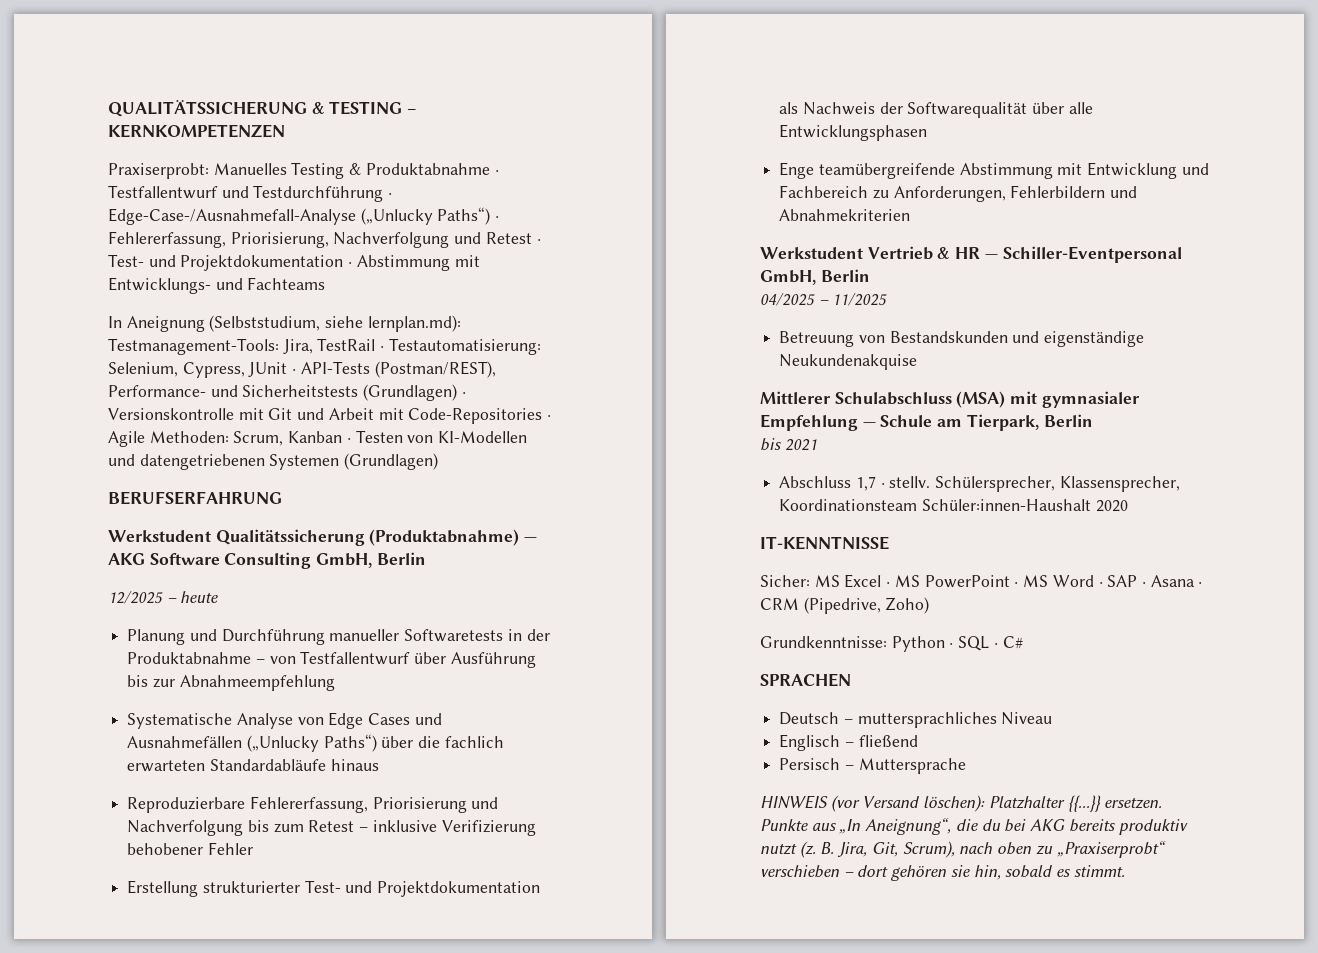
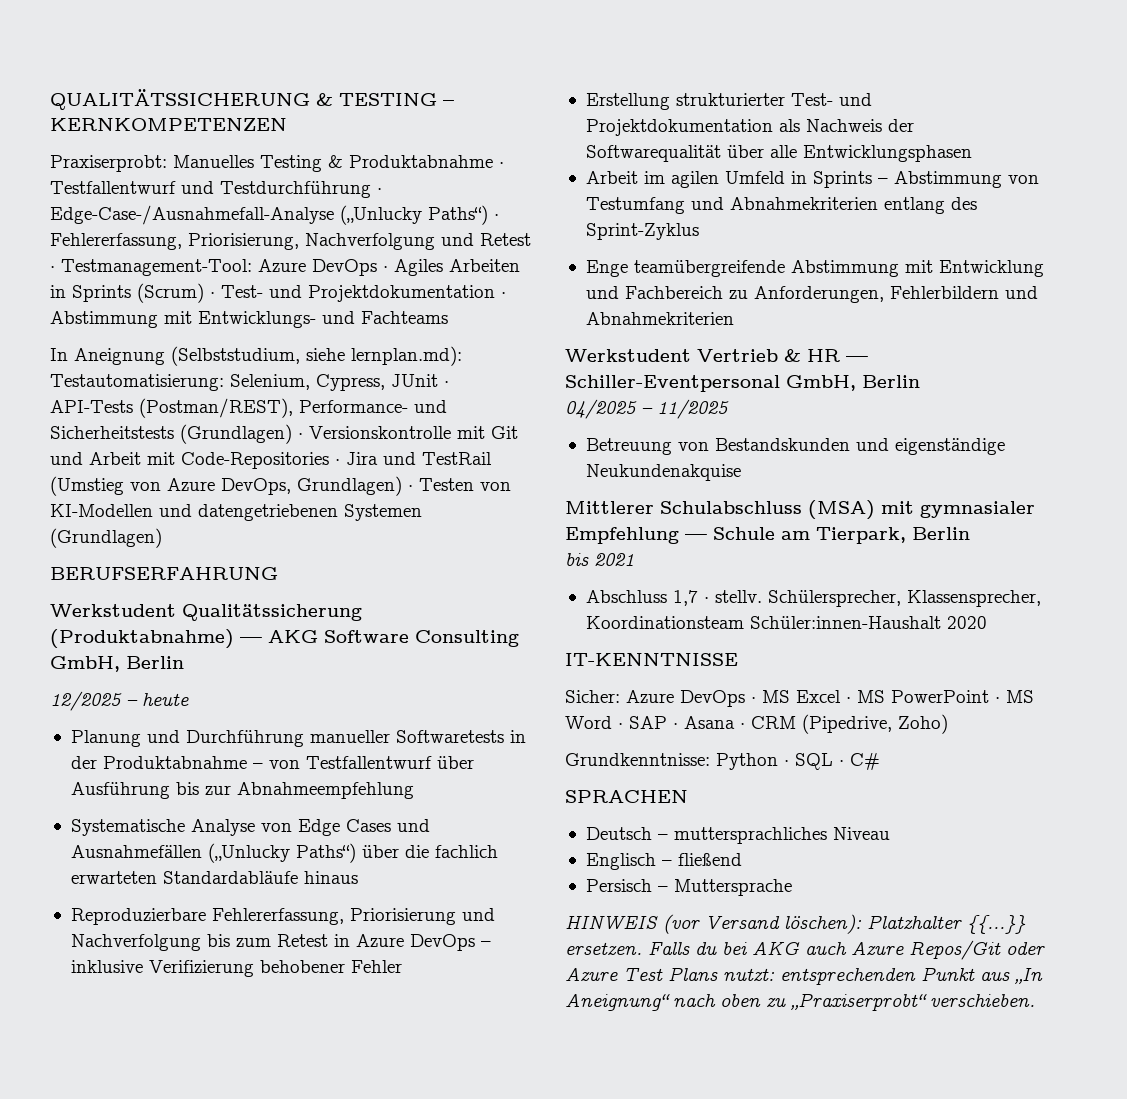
(541, 241) none -> [61,259,520,276] [50,283,215,303] Testmanagement-Tool: Azure DevOps · Agiles Arbeiten in Sprints (Scrum) ·
[108,338,385,355] Testmanagement-Tools: Jira, TestRail · -> (462, 356) none
[108,431,343,447] Agile Methoden: Scrum, Kanban -> [346,452,492,465] [50,476,402,496] Jira und TestRail (Umstieg von Azure DevOps, Grundlagen)
(355, 826) none -> [333,934,475,951] in Azure DevOps
(928, 132) none -> [585,171,1039,188] [585,197,977,214] [585,223,699,240] // Arbeit im agilen Umfeld in Sprints – Abstimmung von Testumfang und Abnahmekriterien entlang des Sprint-Zyklus
(810, 581) none -> [626,690,756,707] Azure DevOps ·
[760,818,1188,835] [760,841,1166,858] [760,865,1125,881] Punkte aus „In Aneignung“, die du bei AKG bereits produktiv nutzt (z. B. Jira, Git, Scrum), nach oben zu „Praxiserprobt“ verschieben – dort gehören sie hin, sobald es stimmt. -> [648,940,1045,960] [565,967,1043,985] [565,993,1035,1011] Falls du bei AKG auch Azure Repos/Git oder Azure Test Plans nutzt: entsprechenden Punkt aus „In Aneignung“ nach oben zu „Praxiserprobt“ verschieben.

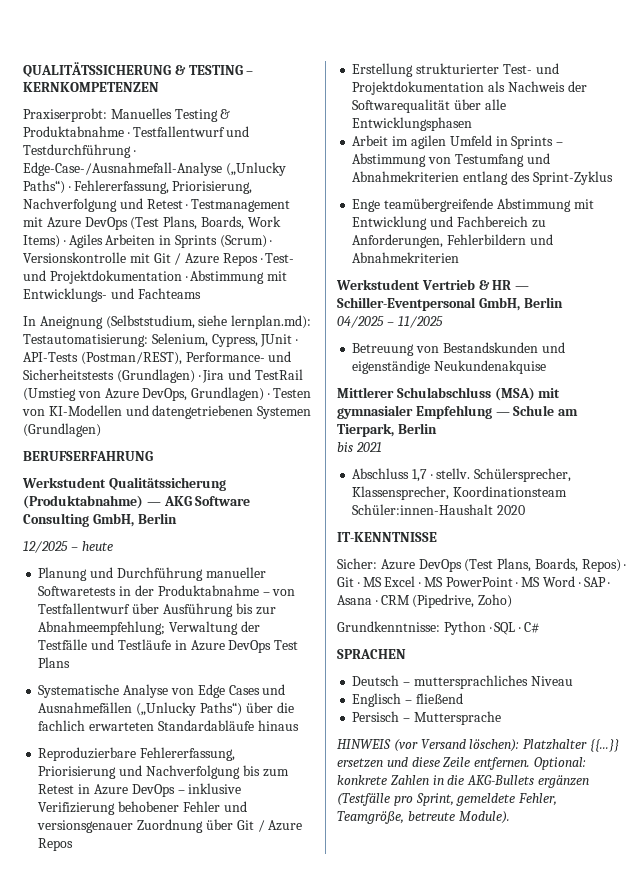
[61,259,377,276] Testmanagement-Tool: Azure DevOps -> [191,199,291,212] [23,216,281,230] [23,235,60,248] Testmanagement mit Azure DevOps (Test Plans, Boards, Work Items)
(215, 295) none -> [23,252,263,266] Versionskontrolle mit Git / Azure Repos ·
[309,426,518,439] [50,452,340,469] Versionskontrolle mit Git und Arbeit mit Code-Repositories · -> (201, 377) none
[236,782,414,799] Abnahmeempfehlung -> [38,621,260,635] [38,639,299,653] [38,657,71,668] Abnahmeempfehlung; Verwaltung der Testfälle und Testläufe in Azure DevOps Test Plans
(402, 966) none -> [223,801,247,812] [37,819,303,833] [38,838,74,851] und versionsgenauer Zuordnung über Git / Azure Repos
(745, 698) none -> [464,558,627,572] [337,577,354,587] (Test Plans, Boards, Repos) · Git
[565,940,1045,960] [565,967,1043,985] [565,993,1035,1011] ersetzen. Falls du bei AKG auch Azure Repos/Git oder Azure Test Plans nutzt: entsprechenden Punkt aus „In Aneignung“ nach oben zu „Praxiserprobt“ verschieben. -> [337,757,586,770] [337,775,589,788] [337,793,558,806] [337,811,510,824] ersetzen und diese Zeile entfernen. Optional: konkrete Zahlen in die AKG-Bullets ergänzen (Testfälle pro Sprint, gemeldete Fehler, Teamgröße, betreute Module).

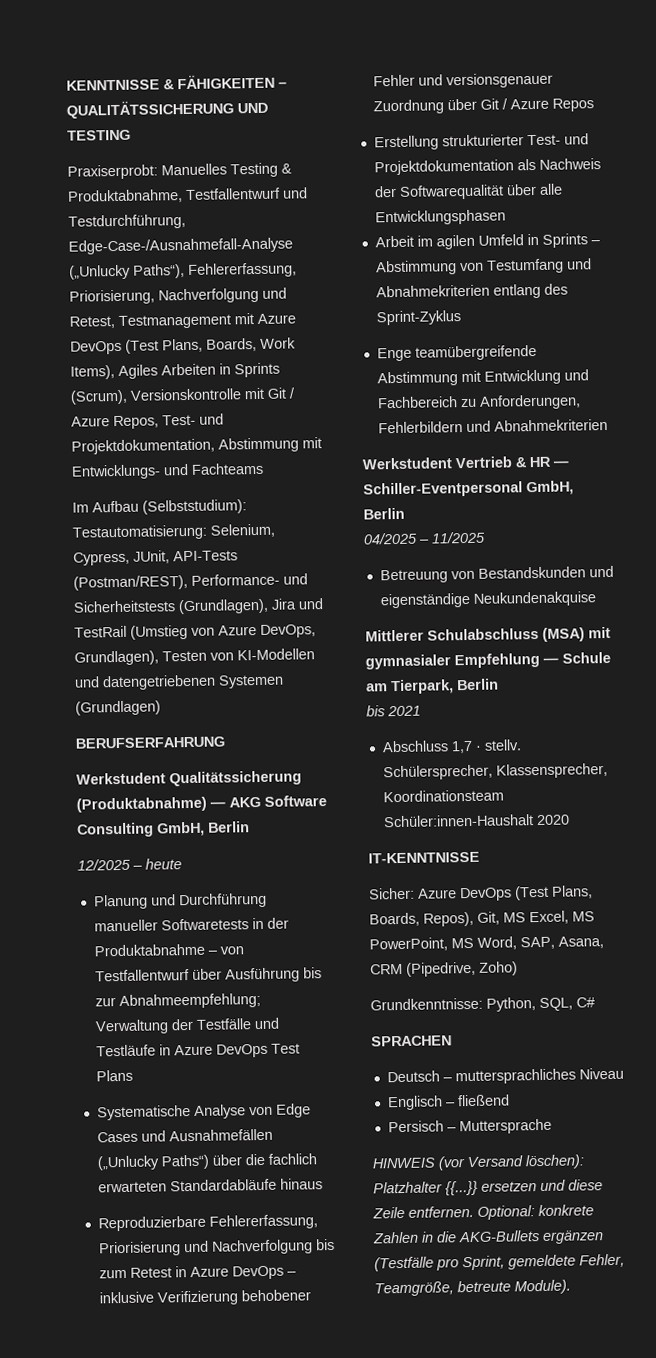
[23,62,186,77] QUALITÄTSSICHERUNG & -> [66,73,287,91] [66,99,268,119] KENNTNISSE & FÄHIGKEITEN – QUALITÄTSSICHERUNG UND
[246,71,254,75] [23,82,159,92] – KERNKOMPETENZEN -> (131, 135) none
[23,126,250,137] [23,144,136,158] [23,162,286,176] [23,180,71,194] Produktabnahme · Testfallentwurf und Testdurchführung · Edge-Case-/Ausnahmefall-Analyse („Unlucky Paths“) · -> [67,187,308,204] [68,213,186,230] [68,237,293,255] [69,264,185,280] Produktabnahme, Testfallentwurf und Testdurchführung, Edge-Case-/Ausnahmefall-Analyse („Unlucky Paths“),
[146,199,189,209] Retest · -> [69,316,115,329] Retest,
[23,235,66,248] Items) · -> [70,365,115,380] Items),
[219,235,273,248] (Scrum) · -> [70,389,128,405] (Scrum),
[222,253,295,266] [23,270,188,284] Repos · Test- und Projektdokumentation · -> [113,413,224,430] [71,438,215,455] Repos, Test- und Projektdokumentation,
[23,315,312,329] In Aneignung (Selbststudium, siehe lernplan.md): -> [72,499,247,515] Im Aufbau (Selbststudium):
[260,334,299,347] JUnit · -> [133,550,170,564] JUnit,
[116,369,201,383] (Grundlagen) · -> [178,598,269,615] (Grundlagen),
[191,387,270,401] Grundlagen) · -> [74,650,159,666] Grundlagen),
[581,559,627,572] [337,576,611,587] [337,595,378,605] Repos) · Git · MS Excel · MS PowerPoint · MS Word · SAP · Asana · -> [423,910,595,927] [369,936,604,952] Repos), Git, MS Excel, MS PowerPoint, MS Word, SAP, Asana,
[443,621,522,635] Python · SQL · -> [486,997,573,1012] Python, SQL,

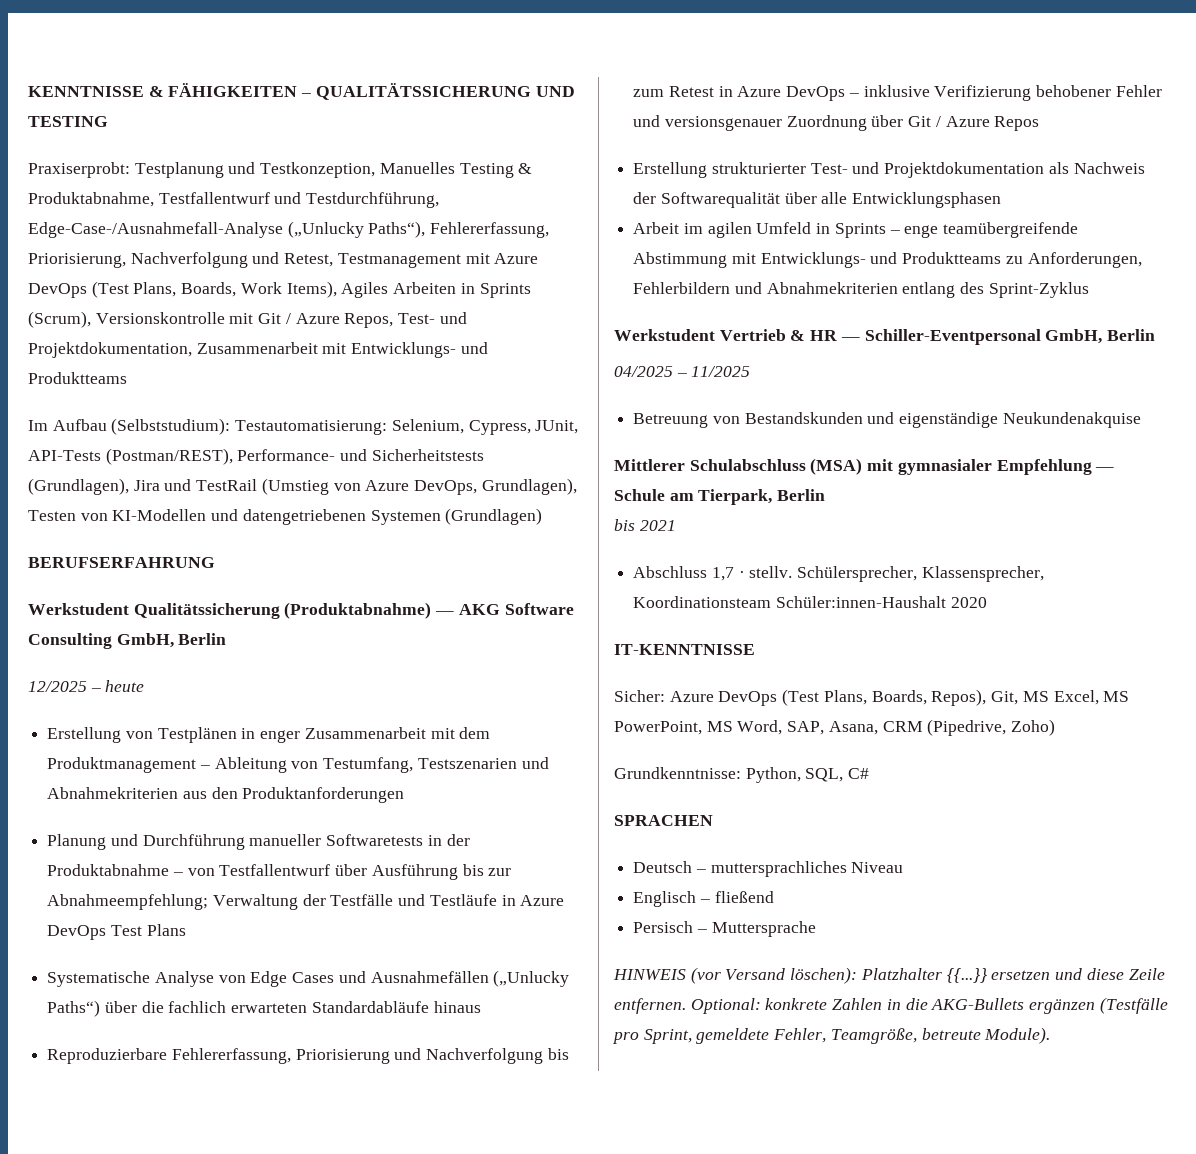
(158, 172) none -> [134,162,376,178] Testplanung und Testkonzeption,
[218,437,322,453] [71,462,264,480] Abstimmung mit Entwicklungs- und Fachteams -> [196,342,488,358] [28,372,127,384] Zusammenarbeit mit Entwicklungs- und Produktteams
(182, 864) none -> [47,727,491,743] [47,757,549,773] [47,787,405,803] // Erstellung von Testplänen in enger Zusammenarbeit mit dem Produktmanagement – Ableitung von Testumfang, Testszenarien und Abnahmekriterien aus den Produktanforderungen
[375,258,564,276] Abstimmung von Testumfang -> [904,222,1079,238] [633,252,1142,268] [633,282,731,294] enge teamübergreifende Abstimmung mit Entwicklungs- und Produktteams zu Anforderungen, Fehlerbildern
[376,344,537,362] [376,369,589,387] [376,394,581,410] [377,418,608,434] // Enge teamübergreifende Abstimmung mit Entwicklung und Fachbereich zu Anforderungen, Fehlerbildern und Abnahmekriterien -> (1089, 290) none

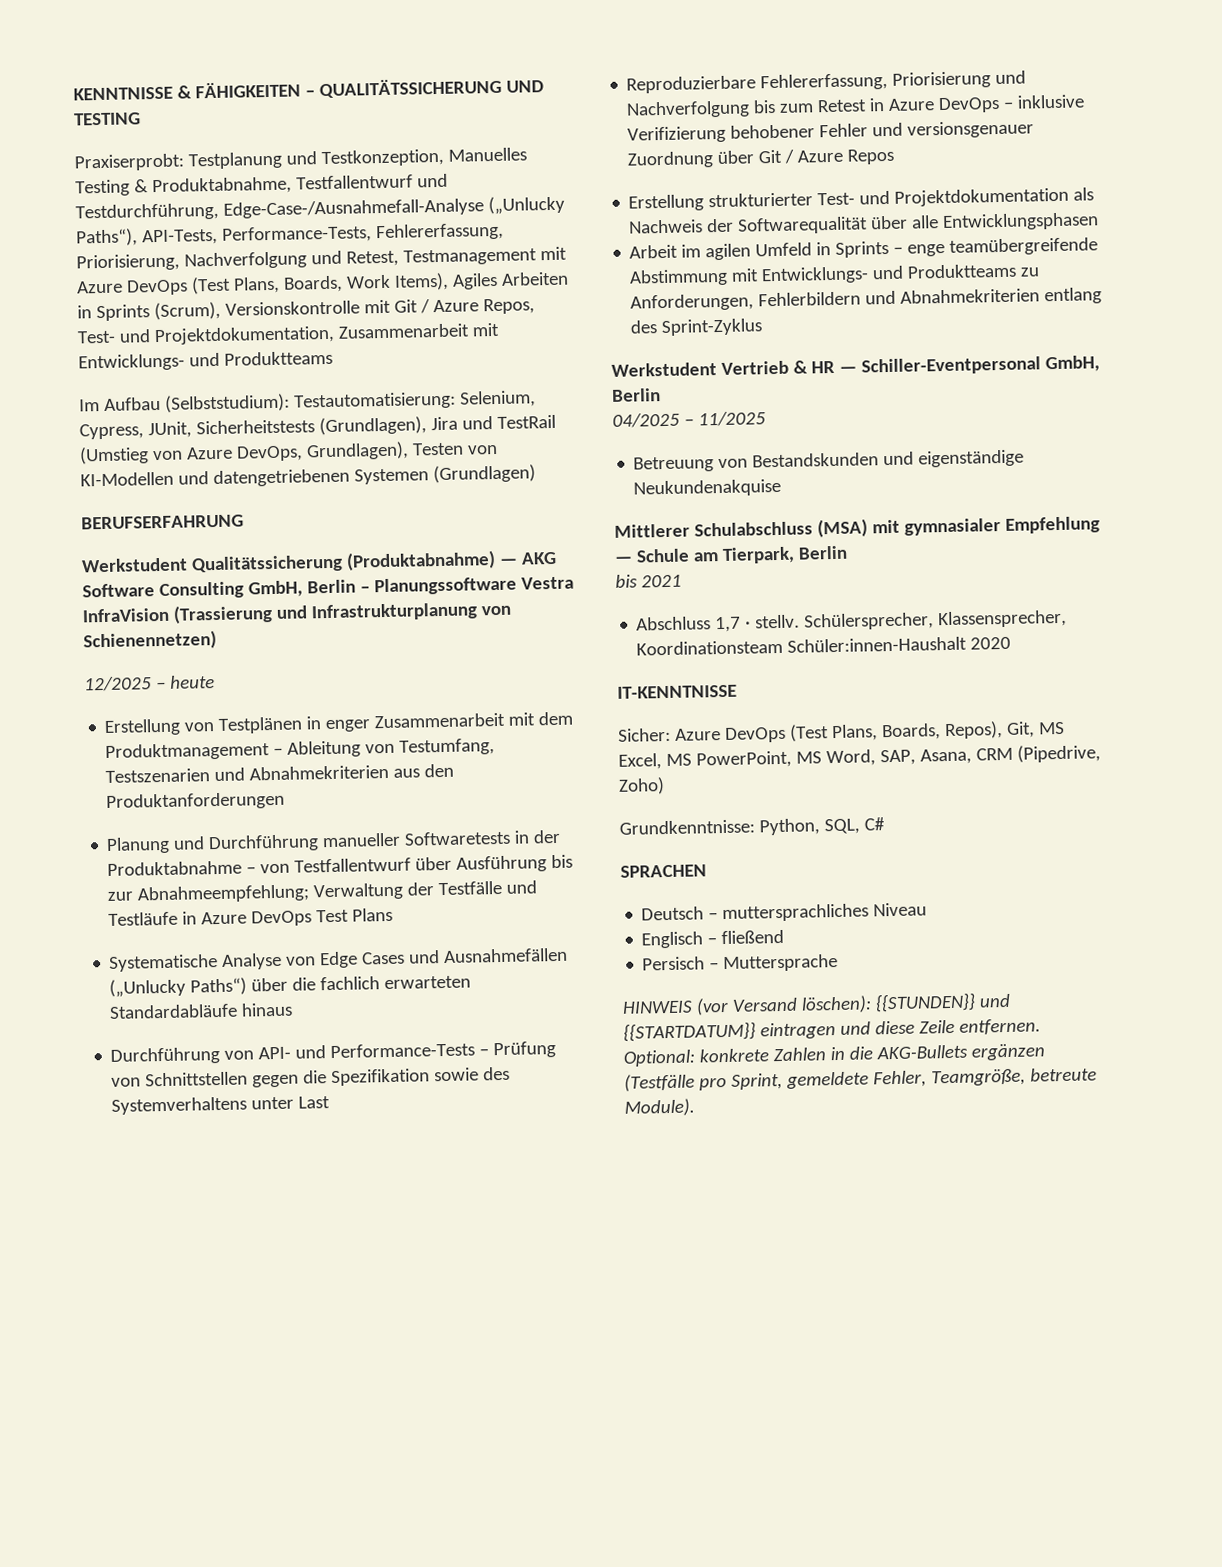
(426, 229) none -> [141,225,372,246] API-Tests, Performance-Tests,
[28,448,368,465] API-Tests (Postman/REST), Performance- und -> (192, 430) none
(227, 639) none -> [359,576,574,596] [82,602,511,624] [83,630,217,651] – Planungssoftware Vestra InfraVision (Trassierung und Infrastrukturplanung von Schienennetzen)
(481, 1007) none -> [110,1041,557,1065] [111,1066,511,1088] [111,1096,331,1115] // Durchführung von API- und Performance-Tests – Prüfung von Schnittstellen gegen die Spezifikation sowie des Systemverhaltens unter Last
[860,968,1051,983] Platzhalter {{...}} ersetzen -> [874,992,1011,1013] [623,1021,836,1042] {{STUNDEN}} und {{STARTDATUM}} eintragen

